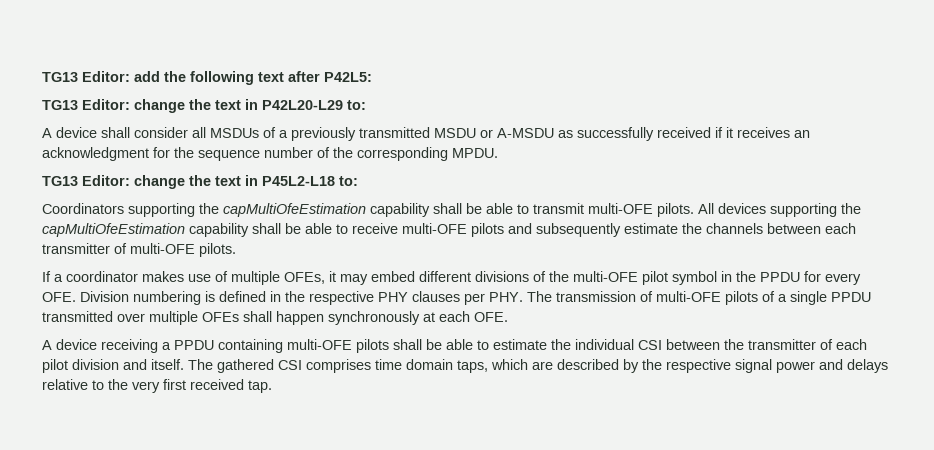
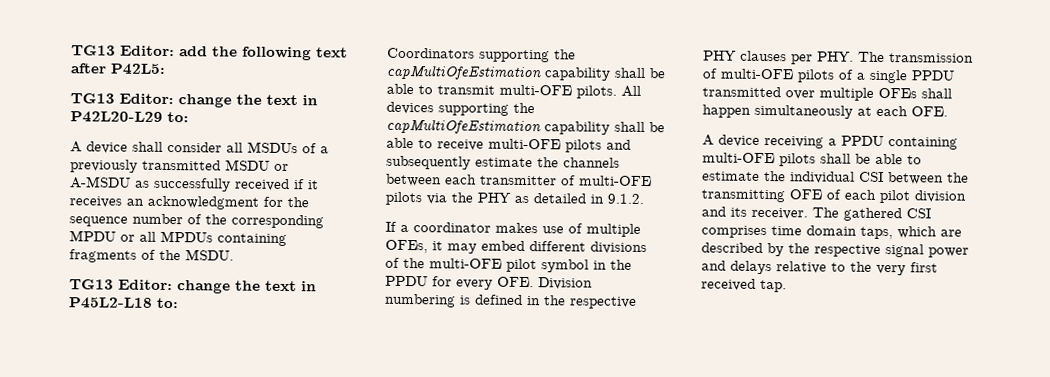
[452,148,498,158] MPDU. -> [69,230,287,247] [69,249,234,263] MPDU or all MPDUs containing fragments of the MSDU.
[199,243,236,257] pilots. -> [385,191,644,206] pilots via the PHY as detailed in 9.1.2.
[328,311,420,325] synchronously -> [754,104,853,119] simultaneously
[748,339,816,350] transmitter -> [701,189,823,203] transmitting OFE
[151,359,184,370] itself. -> [730,207,808,220] its receiver.

